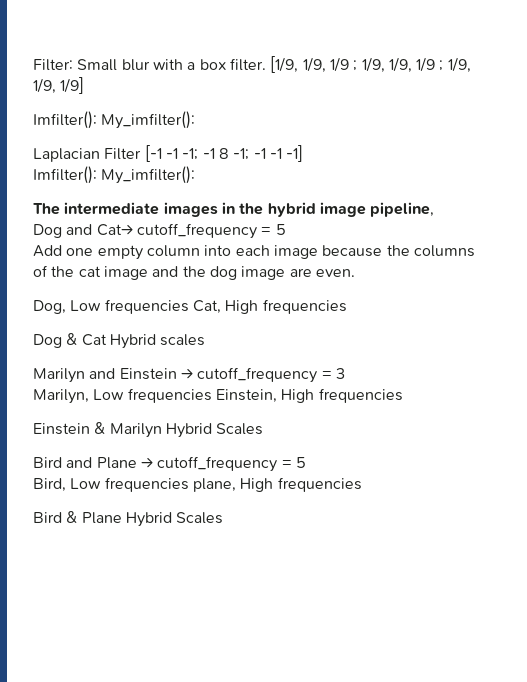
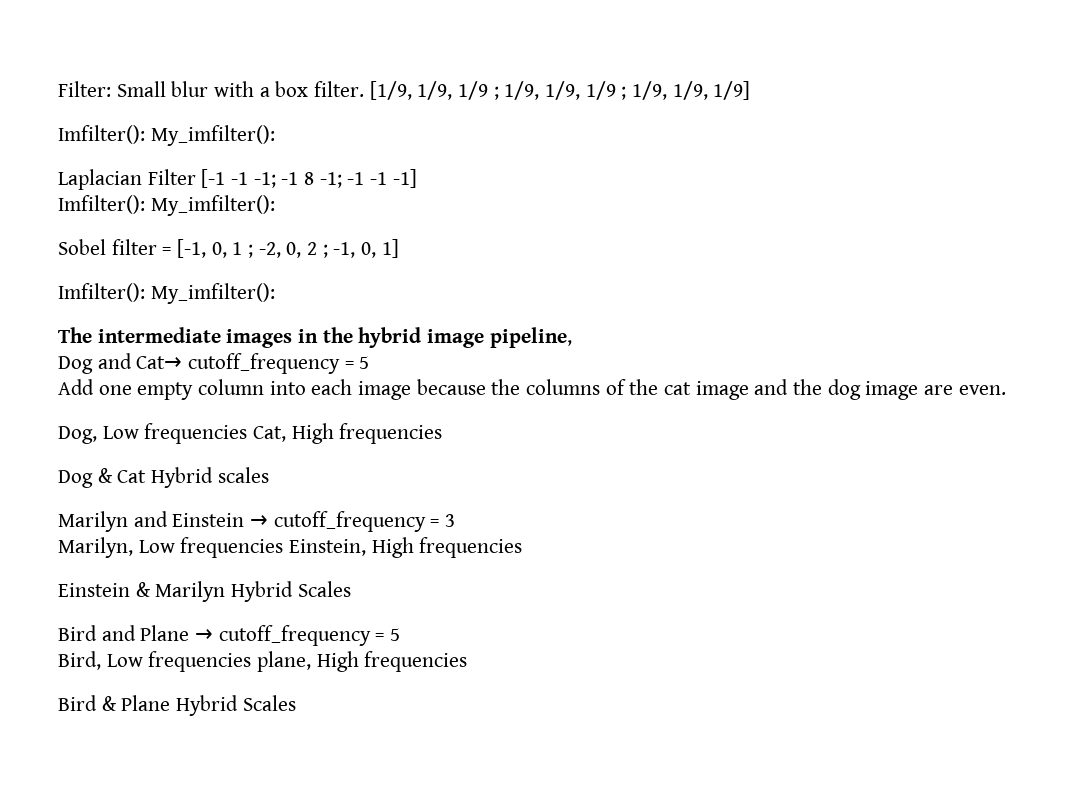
(196, 175) none -> [58,239,399,258] [58,283,275,304] // Sobel filter = [-1, 0, 1 ; -2, 0, 2 ; -1, 0, 1] // Imfilter(): My_imfilter():

